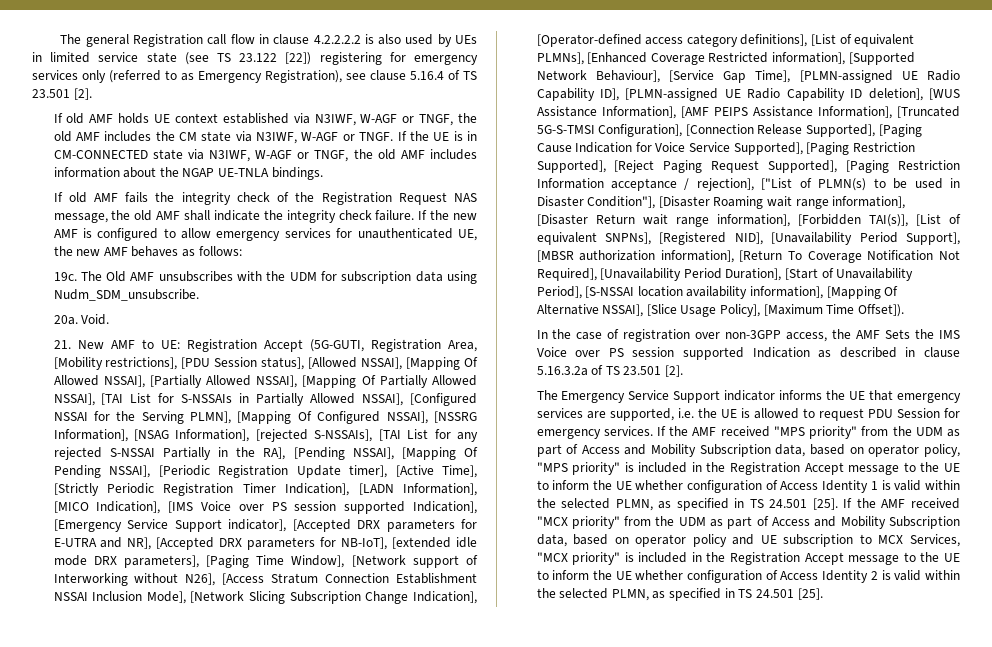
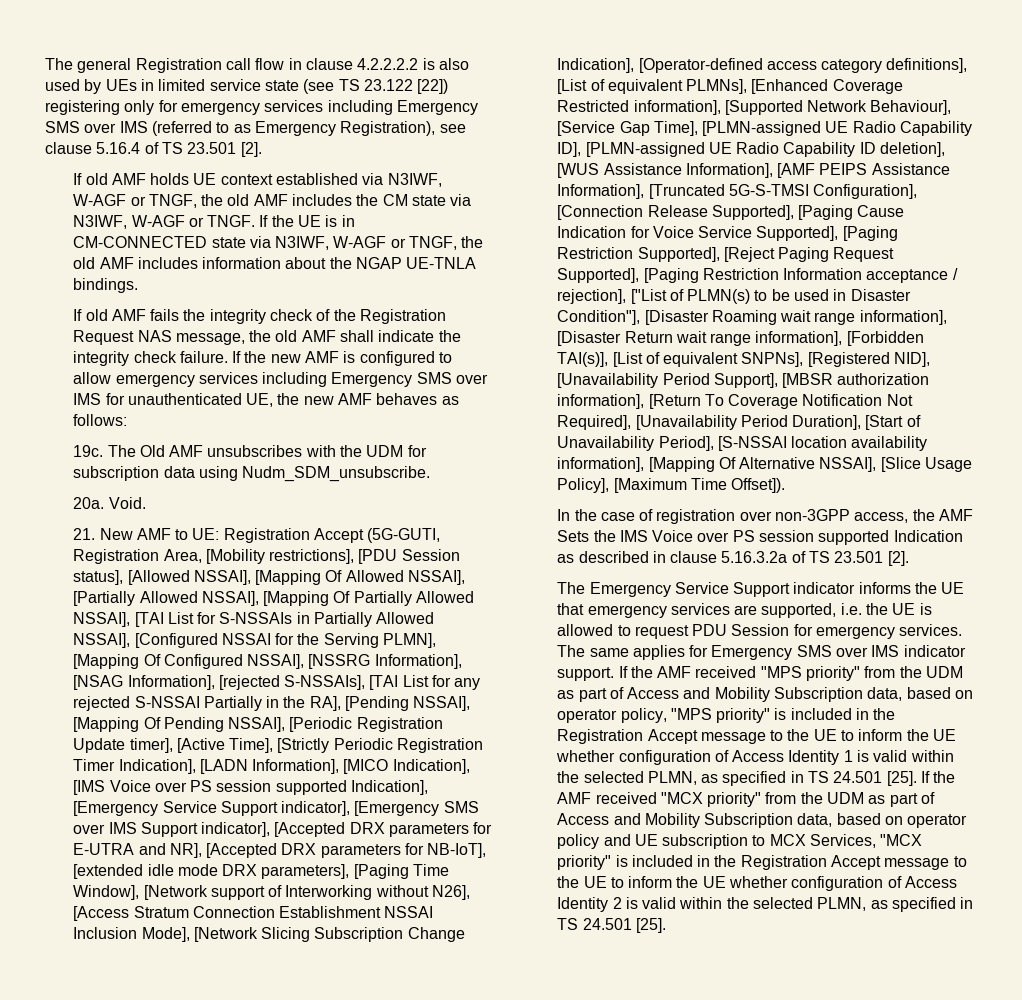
(382, 58) none -> [124,100,155,115] only
[82,70,106,83] only -> [327,100,478,115] [45,121,148,133] including Emergency SMS over IMS
(331, 233) none -> [262,372,489,387] [73,393,102,405] including Emergency SMS over IMS
(287, 525) none -> [354,801,479,816] [73,822,271,837] [Emergency SMS over IMS Support indicator],
(653, 431) none -> [557,645,966,660] [557,667,615,681] The same applies for Emergency SMS over IMS indicator support.

